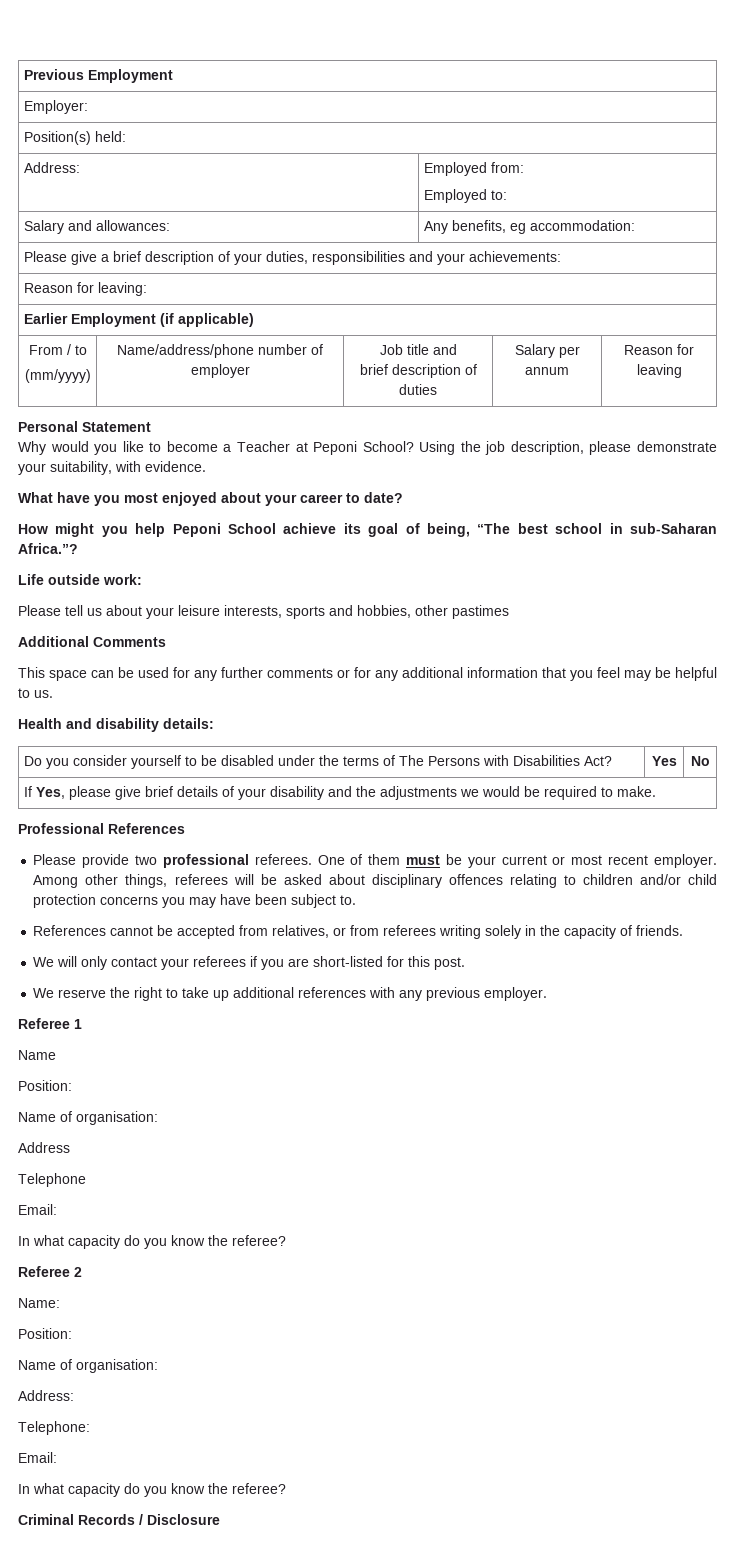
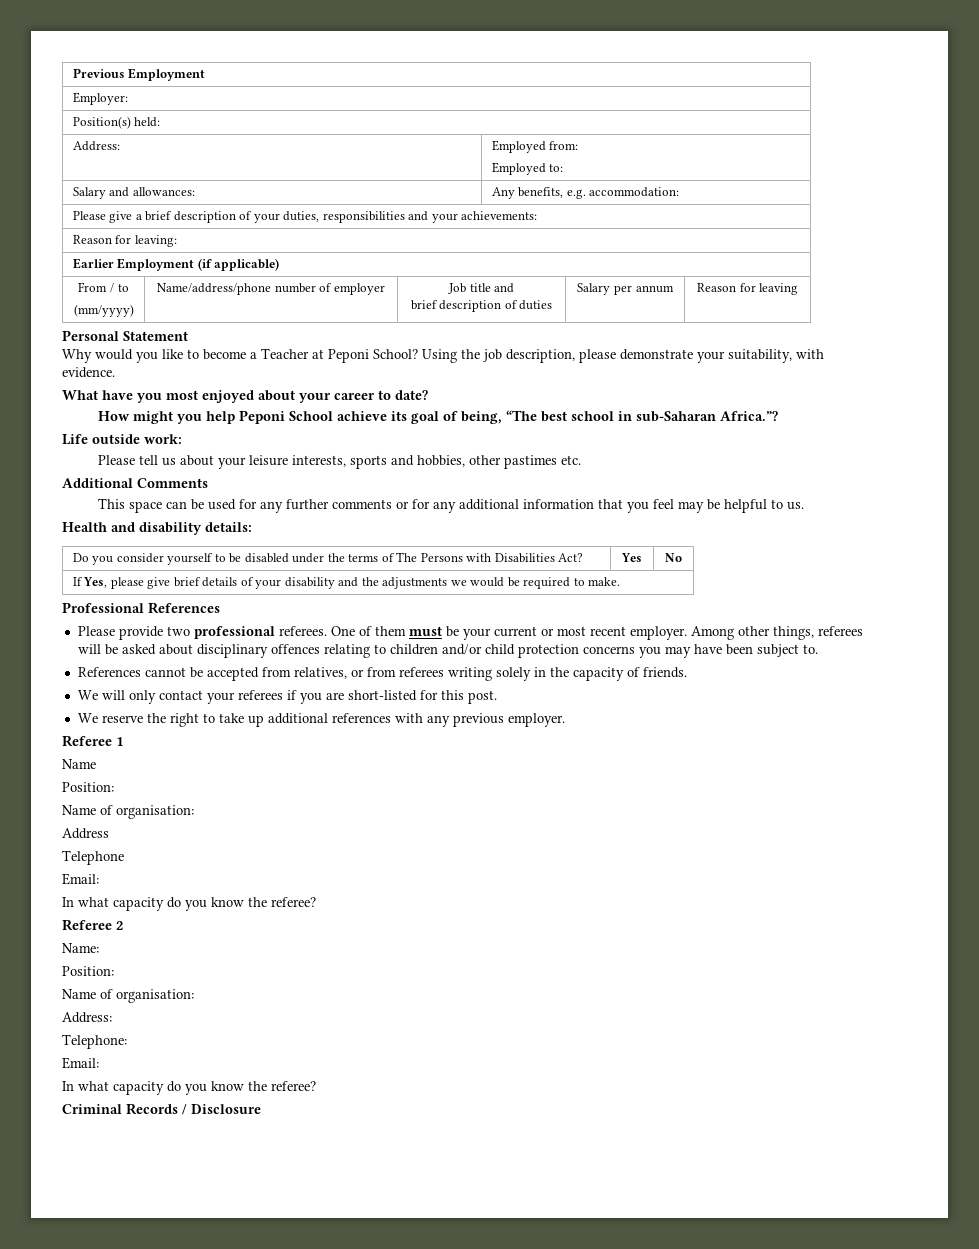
[509,223,526,234] eg -> [566,189,586,199] e.g.
(509, 612) none -> [560,455,581,465] etc.

